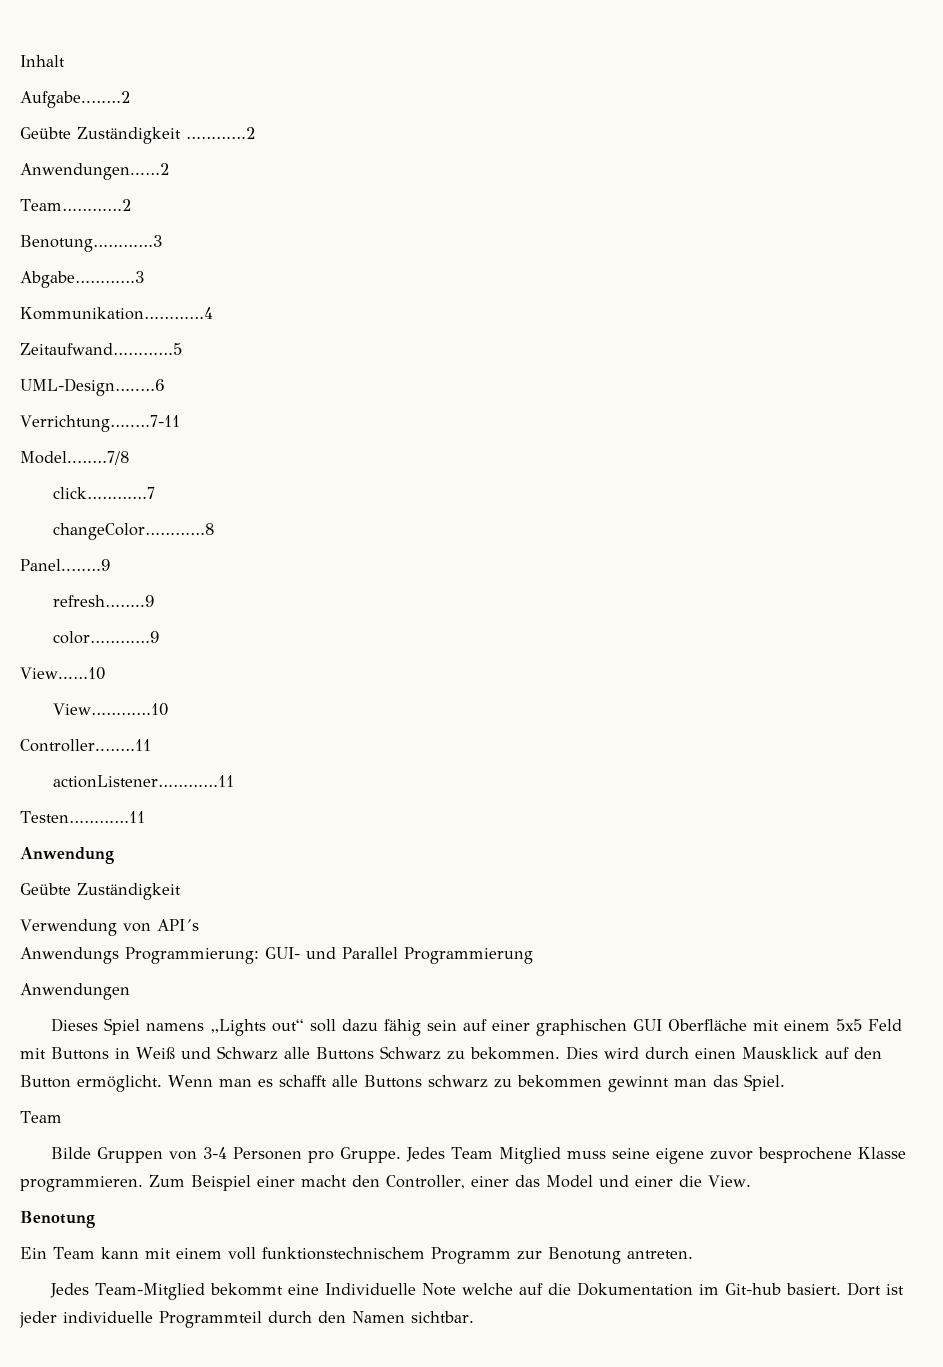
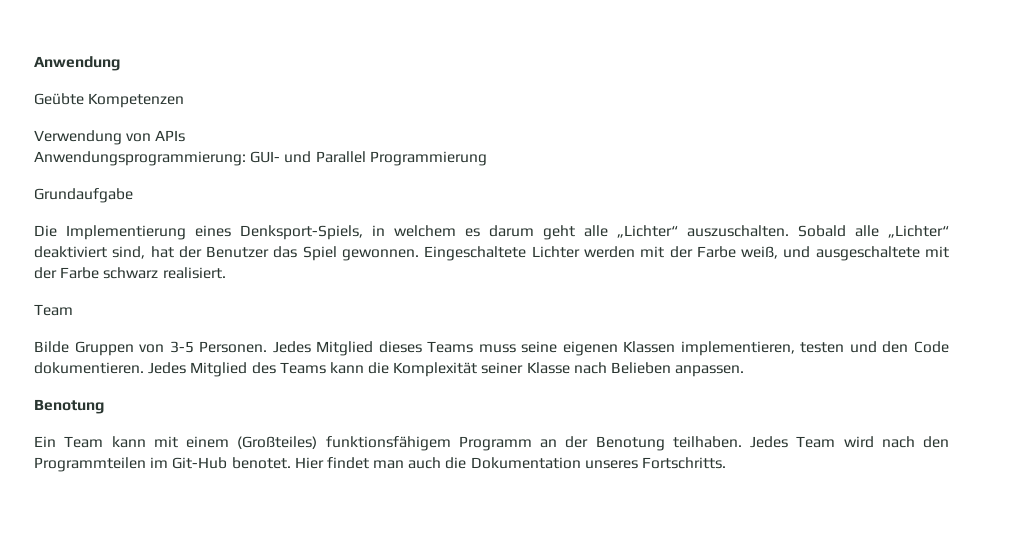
[20,55,65,67] [20,91,130,108] [20,127,255,144] [20,163,169,180] [20,199,131,211] [20,235,162,252] [20,271,144,288] [20,307,213,320] [20,343,182,355] [20,378,165,396] [20,415,180,432] [20,451,129,465] [52,487,155,499] [52,523,214,540] [20,559,110,571] [52,595,154,607] [52,631,159,644] [20,667,105,680] [52,703,168,716] [20,739,151,752] [52,775,234,788] [20,811,145,823] Inhalt // Aufgabe..……2 // Geübte Zuständigkeit …………2 // Anwendungen...…2 // Team…………2 // Benotung…………3 // Abgabe…………3 // Kommunikation…………4 // Zeitaufwand…………5 // UML-Design…..…6 // Verrichtung…..…7-11 // Model..……7/8 // click…………7 // changeColor…………8 // Panel..……9 // refresh……..9 // color…………9 // View...…10 // View…………10 // Controller..……11 // actionListener…………11 // Testen…………11 // -> (34, 63) none
[77,883,181,900] Zuständigkeit -> [88,93,185,108] Kompetenzen
[156,919,199,931] [20,947,259,964] API´s // Anwendungs Programmierung: -> [155,130,186,142] [34,151,246,166] APIs // Anwendungsprogrammierung:
[20,983,130,1000] [51,1018,903,1036] [20,1046,882,1060] [20,1074,785,1092] [20,1111,62,1123] [51,1147,907,1164] [20,1175,751,1192] Anwendungen // Dieses Spiel namens „Lights out“ soll dazu fähig sein auf einer graphischen GUI Oberfläche mit einem 5x5 Feld mit Buttons in Weiß und Schwarz alle Buttons Schwarz zu bekommen. Dies wird durch einen Mausklick auf den Button ermöglicht. Wenn man es schafft alle Buttons schwarz zu bekommen gewinnt man das Spiel. // Team // Bilde Gruppen von 3-4 Personen pro Gruppe. Jedes Team Mitglied muss seine eigene zuvor besprochene Klasse programmieren. Zum Beispiel einer macht den Controller, einer das Model und einer die View. -> [34,188,133,203] [34,225,949,240] [34,246,949,261] [34,267,226,279] [34,304,73,316] [34,341,949,356] [34,362,745,377] Grundaufgabe // Die Implementierung eines Denksport-Spiels, in welchem es darum geht alle „Lichter“ auszuschalten. Sobald alle „Lichter“ deaktiviert sind, hat der Benutzer das Spiel gewonnen. Eingeschaltete Lichter werden mit der Farbe weiß, und ausgeschaltete mit der Farbe schwarz realisiert. // Team // Bilde Gruppen von 3-5 Personen. Jedes Mitglied dieses Teams muss seine eigenen Klassen implementieren, testen und den Code dokumentieren. Jedes Mitglied des Teams kann die Komplexität seiner Klasse nach Belieben anpassen.
[227,1247,693,1264] [50,1282,905,1300] [19,1311,474,1328] voll funktionstechnischem Programm zur Benotung antreten. // Jedes Team-Mitglied bekommt eine Individuelle Note welche auf die Dokumentation im Git-hub basiert. Dort ist jeder individuelle Programmteil durch den Namen sichtbar. -> [237,436,949,451] [34,457,727,472] (Großteiles) funktionsfähigem Programm an der Benotung teilhaben. Jedes Team wird nach den Programmteilen im Git-Hub benotet. Hier findet man auch die Dokumentation unseres Fortschritts.

